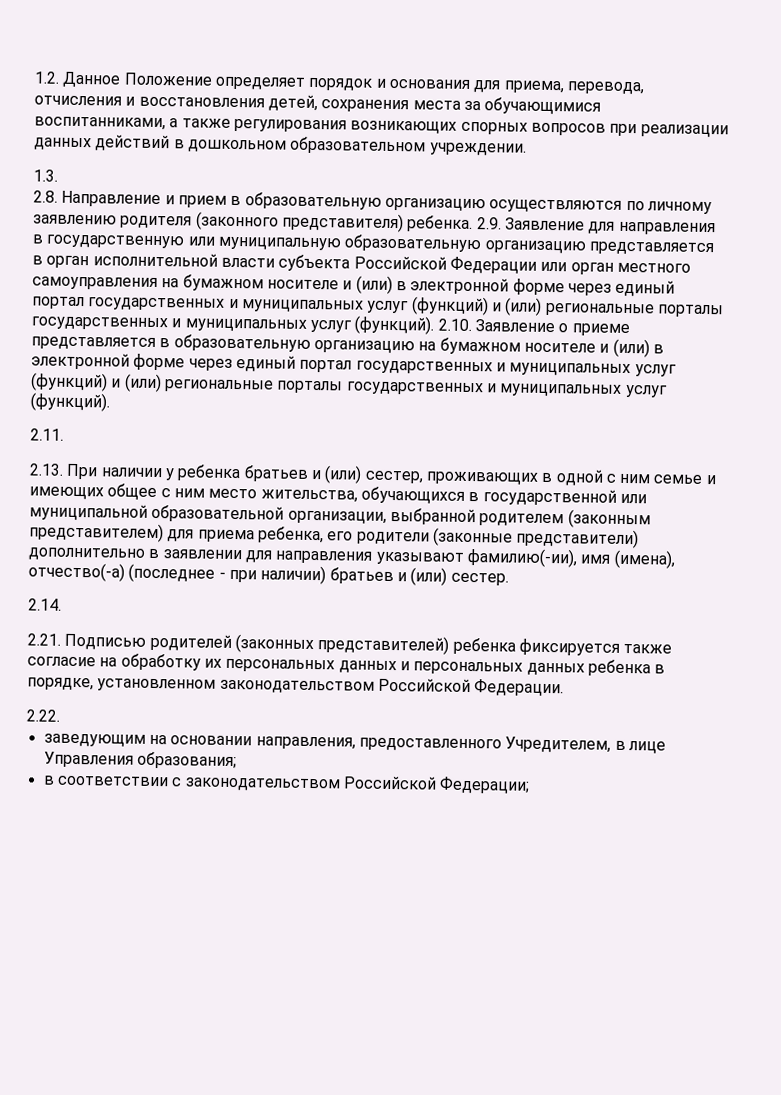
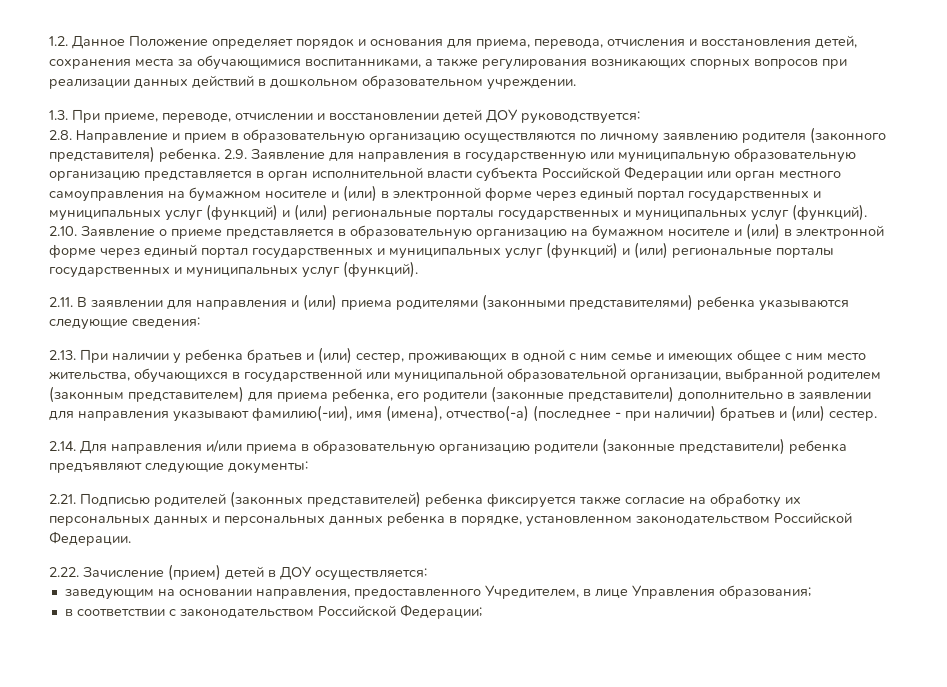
(58, 175) none -> [72,109,640,124] При приеме, переводе, отчислении и восстановлении детей ДОУ руководствуется:
(64, 434) none -> [77,294,849,311] [49,317,200,330] В заявлении для направления и (или) приема родителями (законными представителями) ребенка указываются следующие сведения:
(62, 604) none -> [80,438,847,455] [49,461,308,474] Для направления и/или приема в образовательную организацию родители (законные представители) ребенка предъявляют следующие документы:
(60, 715) none -> [83,564,427,581] Зачисление (прием) детей в ДОУ осуществляется:

